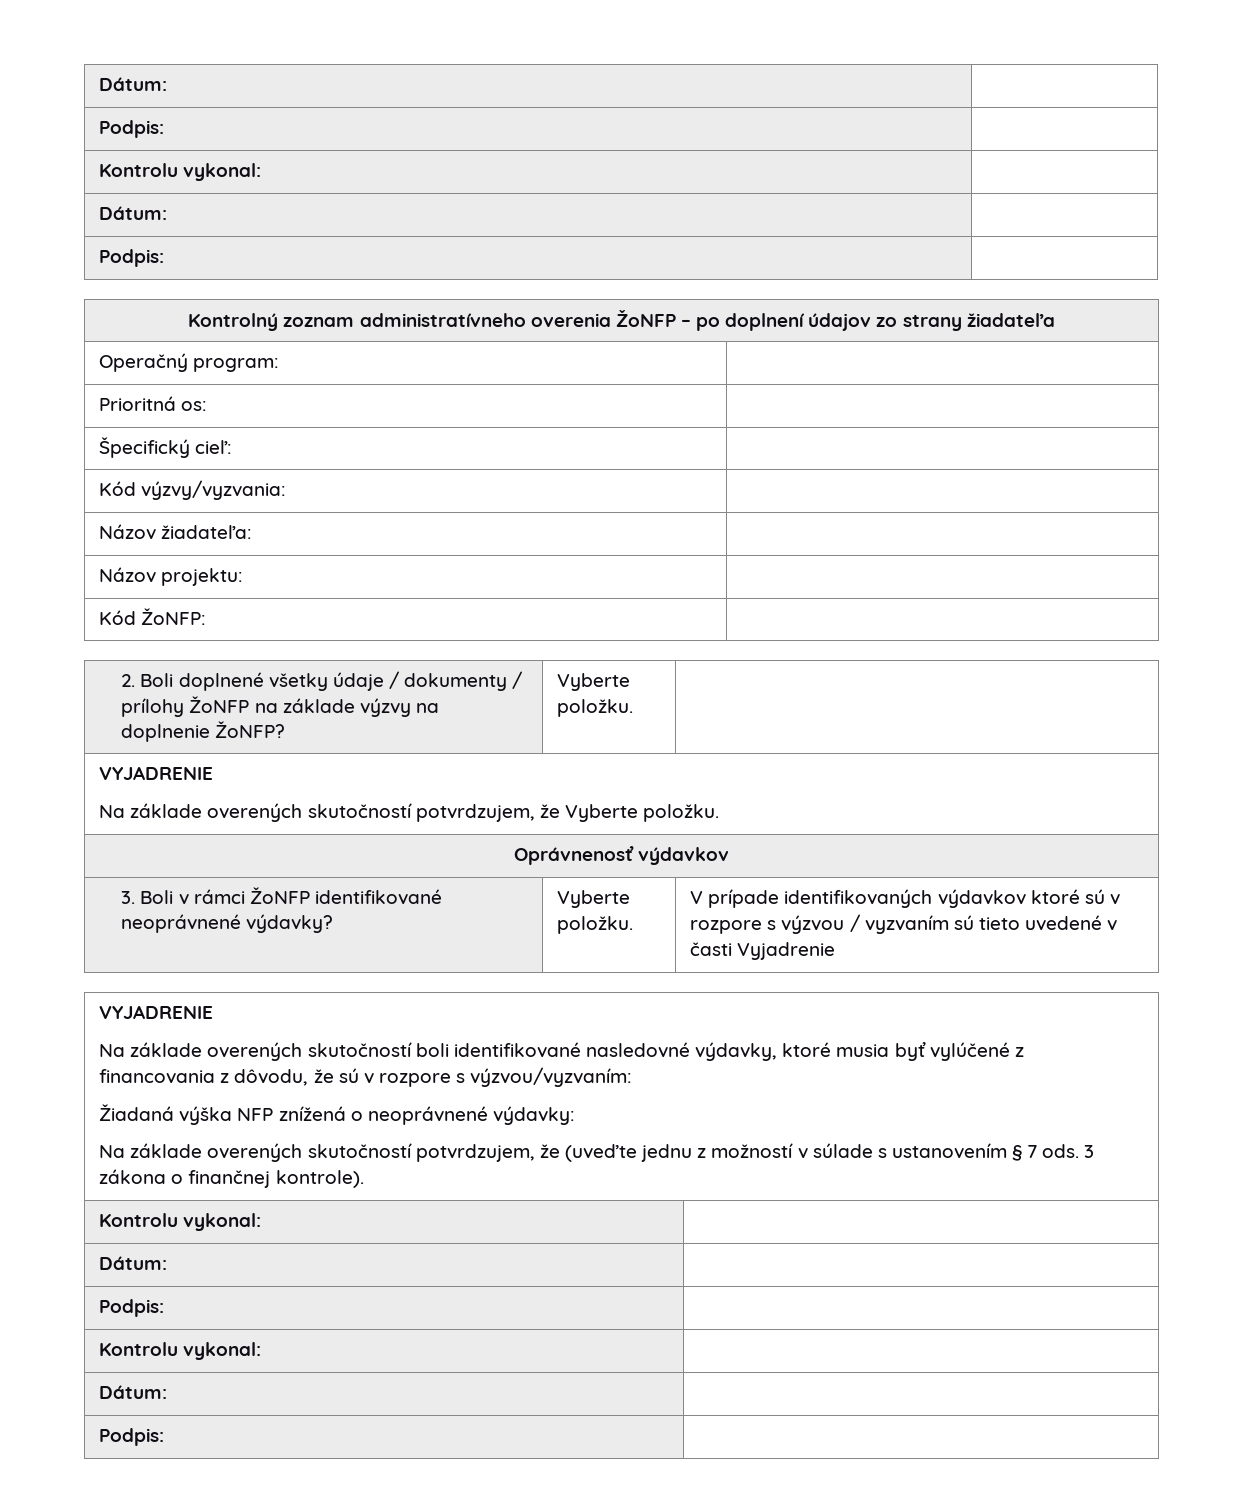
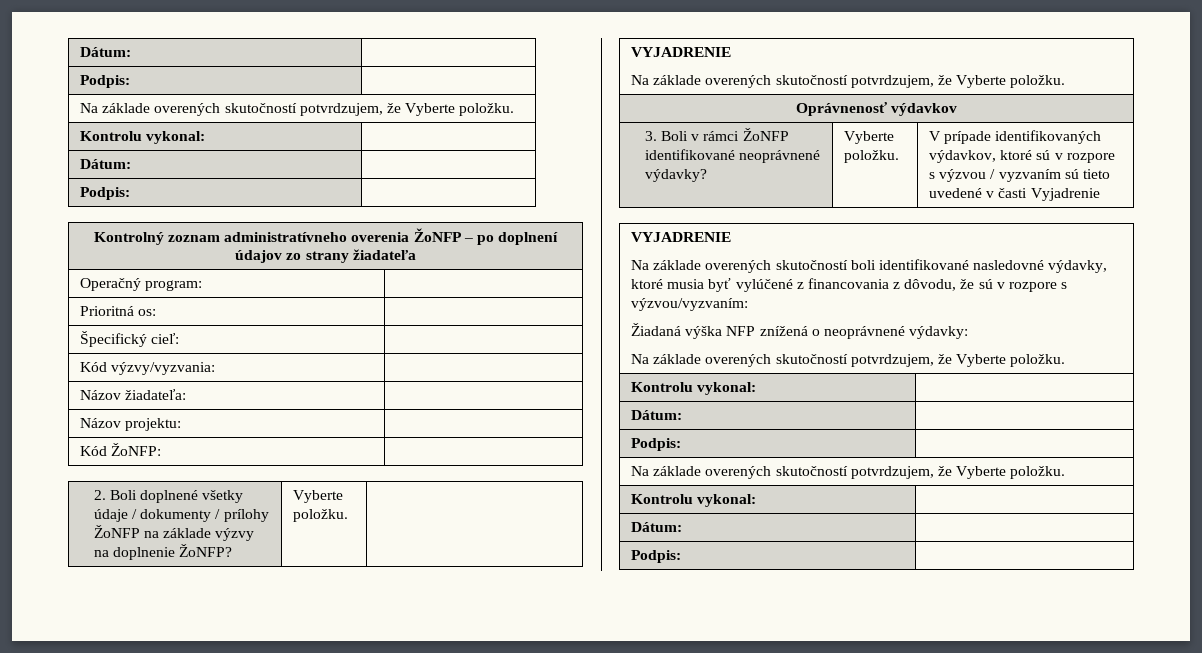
[99,77,168,91] [99,120,165,138] Dátum: | // Podpis: | -> [80,47,132,57] [80,75,131,88] [80,103,515,116] Dátum: | // Podpis: | // Na základe overených skutočností potvrdzujem, že Vyberte položku.
[937,889,1026,908] výdavkov -> [929,150,997,163] výdavkov,
[564,1143,1095,1162] [99,1169,364,1188] [99,1213,262,1231] [99,1256,168,1270] [99,1299,165,1317] (uveďte jednu z možností v súlade s ustanovením § 7 ods. 3 zákona o finančnej kontrole). // Kontrolu vykonal: | // Dátum: | // Podpis: | -> [956,354,1066,367] [631,382,757,395] [631,410,683,420] [631,438,682,451] [631,466,1066,479] Vyberte položku. // Kontrolu vykonal: | // Dátum: | // Podpis: | // Na základe overených skutočností potvrdzujem, že Vyberte položku.

